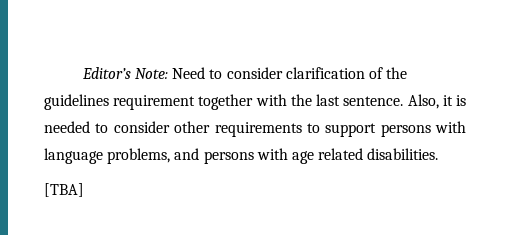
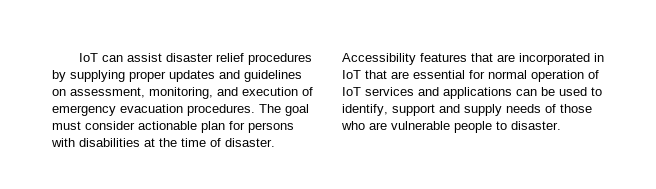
[81,67,408,79] [44,94,467,110] [44,121,466,137] [44,148,439,164] [44,183,84,197] Editor’s Note: Need to consider clarification of the guidelines requirement together with the last sentence. Also, it is needed to consider other requirements to support persons with language problems, and persons with age related disabilities. // [TBA] -> [78,53,312,65] [52,70,302,82] [52,87,313,99] [52,104,309,116] [52,121,294,133] [51,138,275,147] [342,53,604,65] [342,70,599,82] [342,87,602,99] [342,104,592,116] [341,121,561,133] IoT can assist disaster relief procedures by supplying proper updates and guidelines on assessment, monitoring, and execution of emergency evacuation procedures. The goal must consider actionable plan for persons with disabilities at the time of disaster. Accessibility features that are incorporated in IoT that are essential for normal operation of IoT services and applications can be used to identify, support and supply needs of those who are vulnerable people to disaster.

